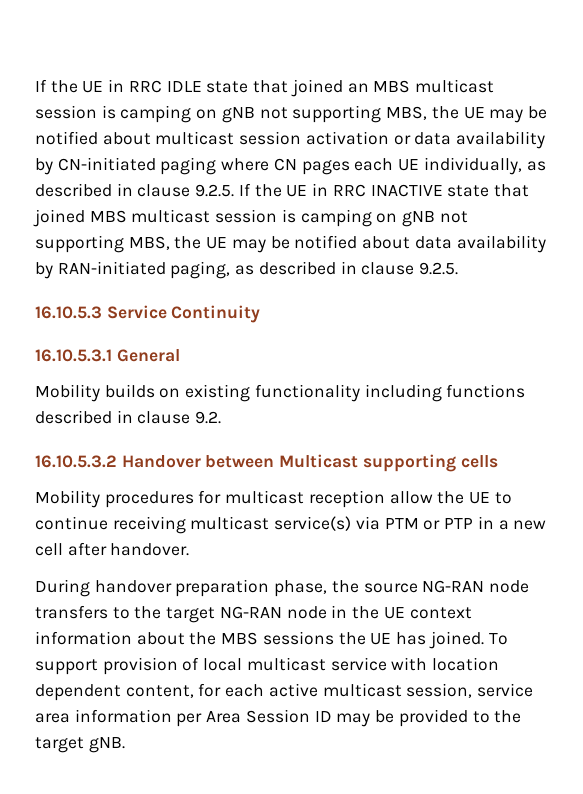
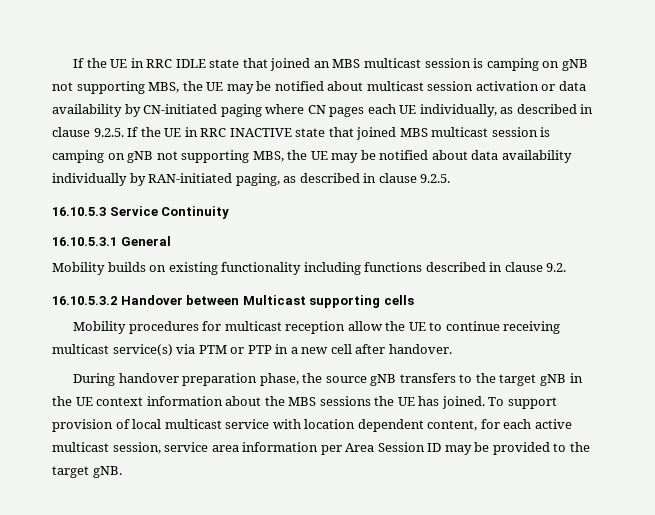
(546, 244) none -> [52,173,127,186] individually
[422,580,530,593] NG-RAN node -> [370,374,397,386] gNB
[219,606,327,619] NG-RAN node -> [539,374,566,386] gNB

